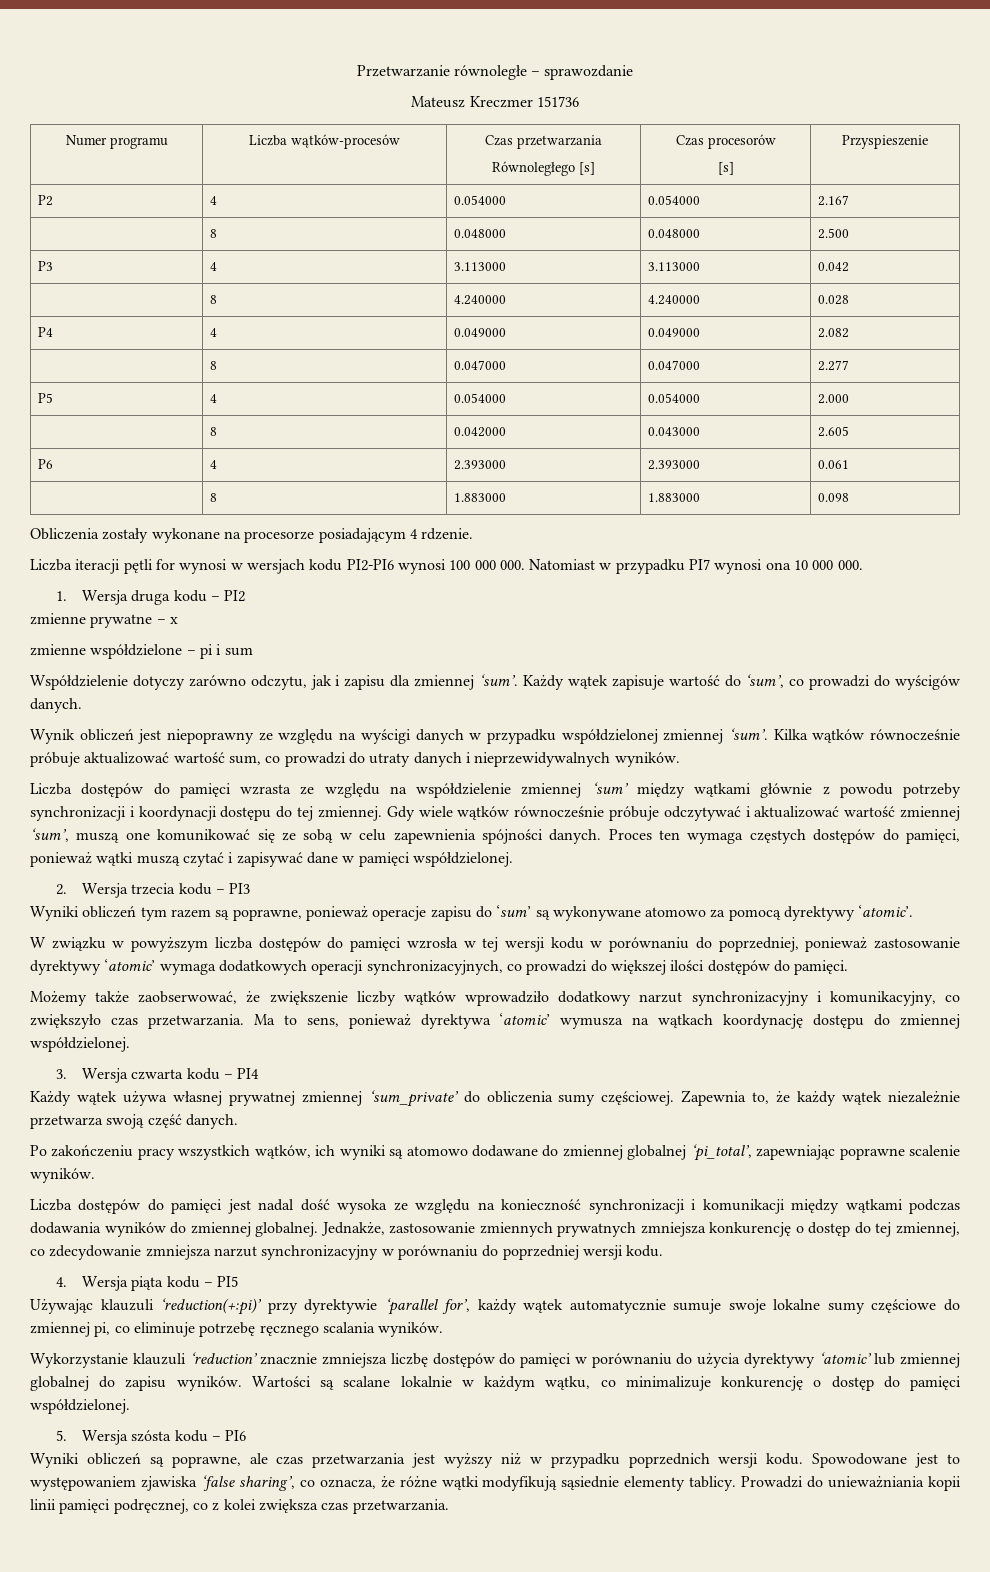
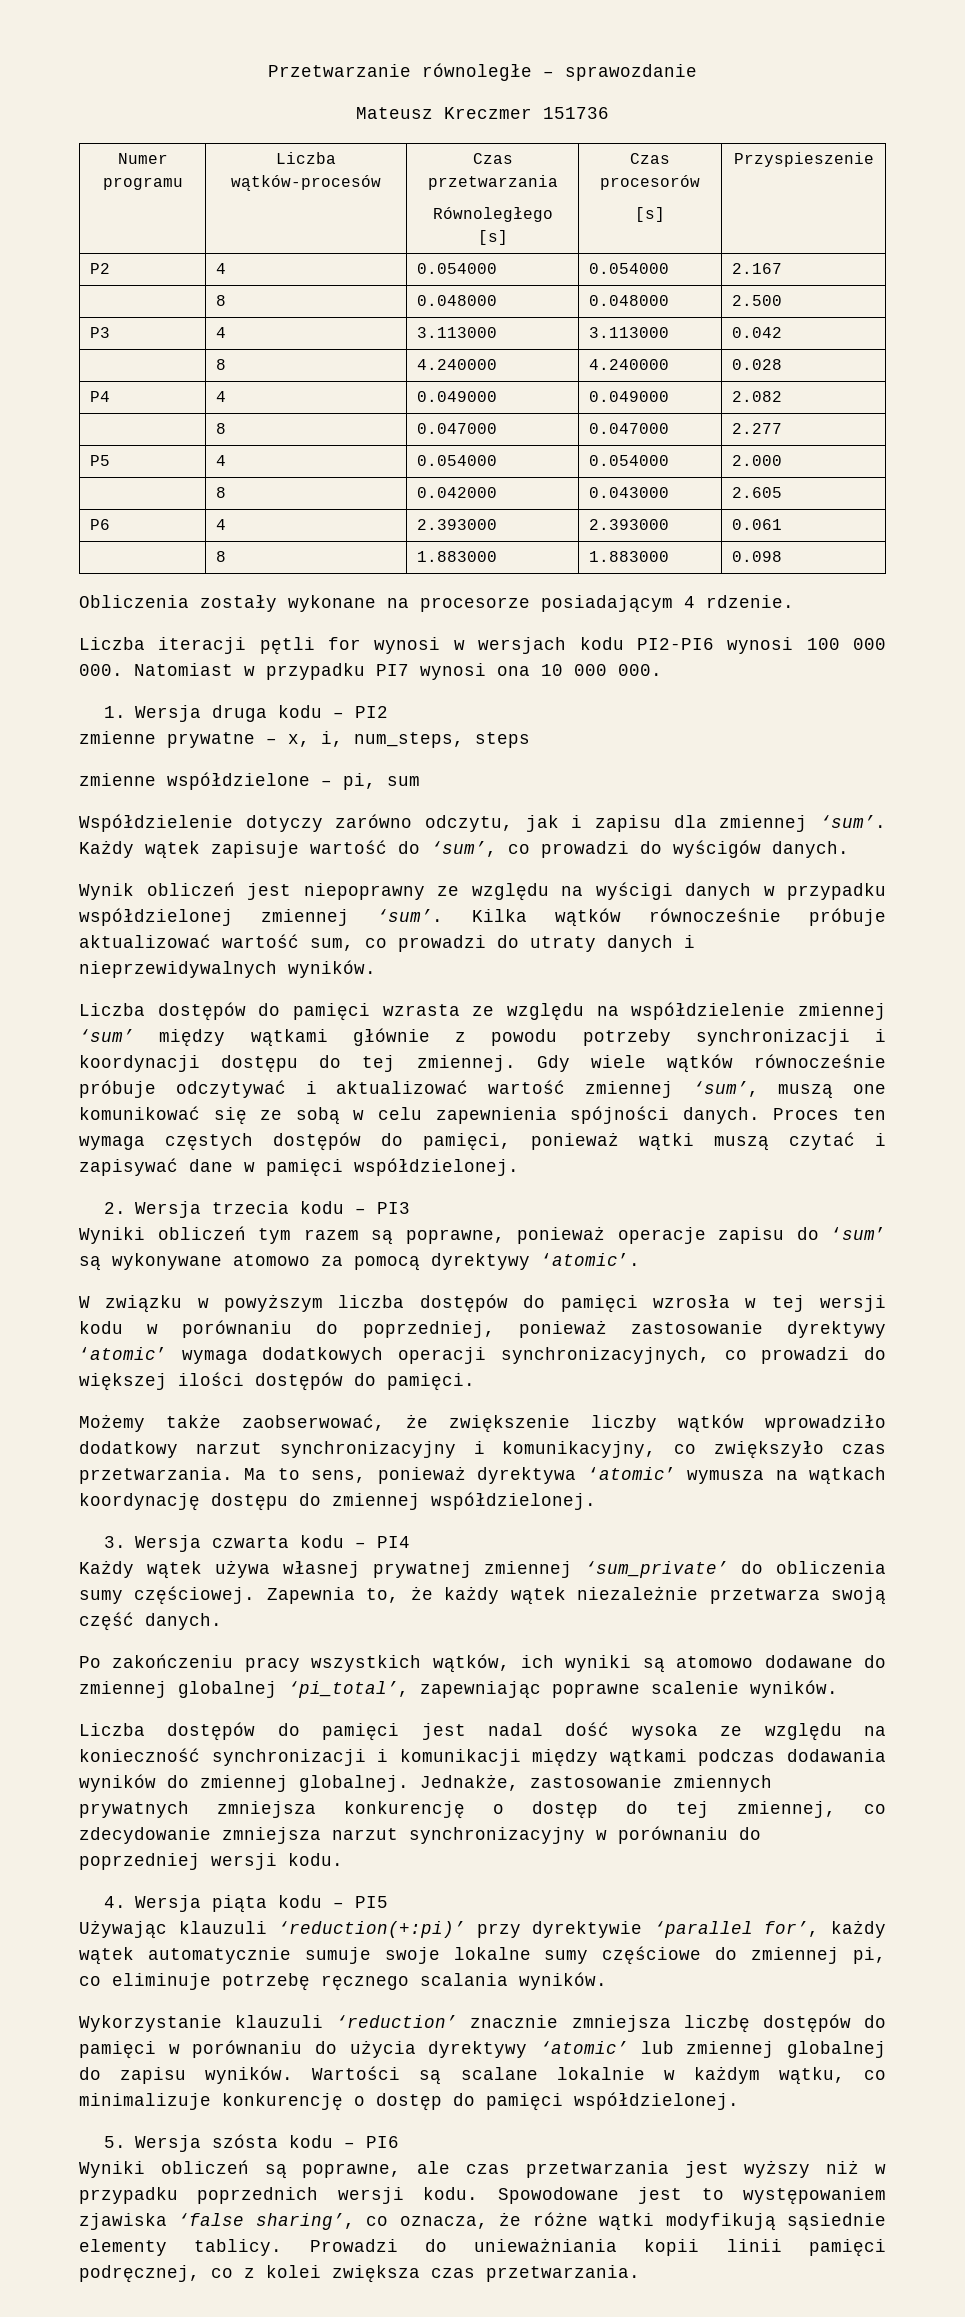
[169,617,178,624] x -> [288,731,530,748] x, i, num_steps, steps
[199,644,222,659] pi i -> [343,773,376,790] pi,

